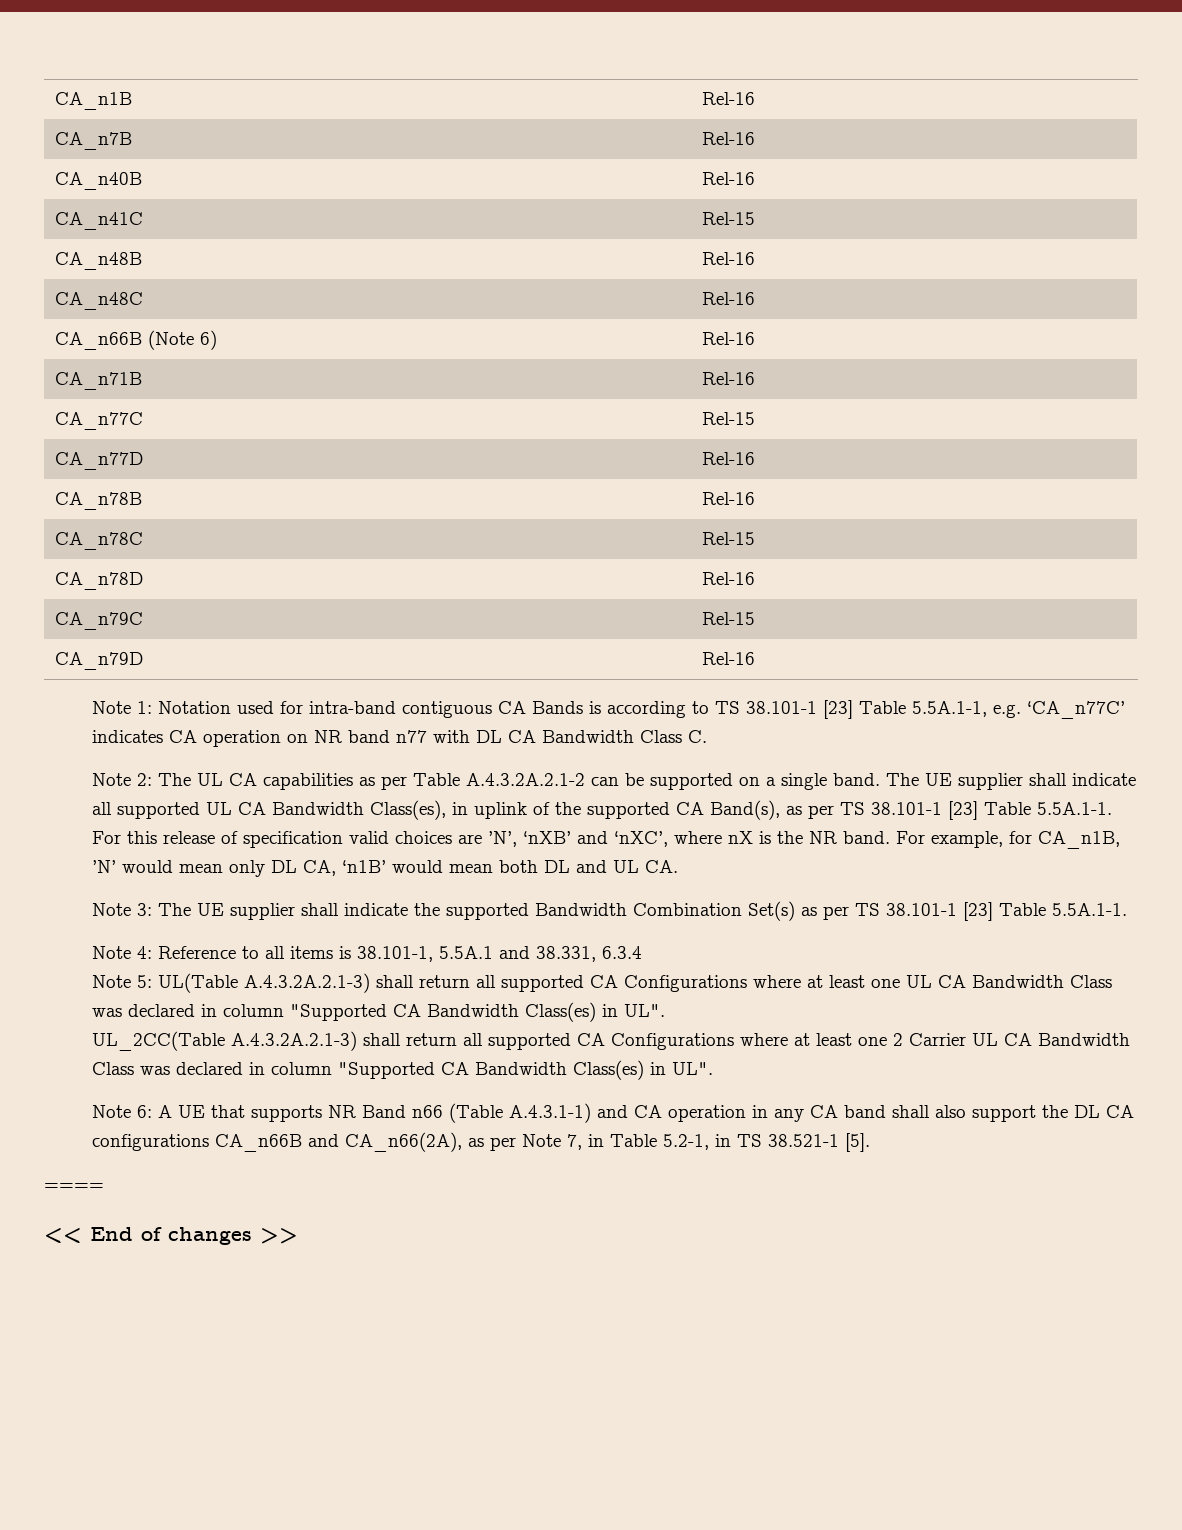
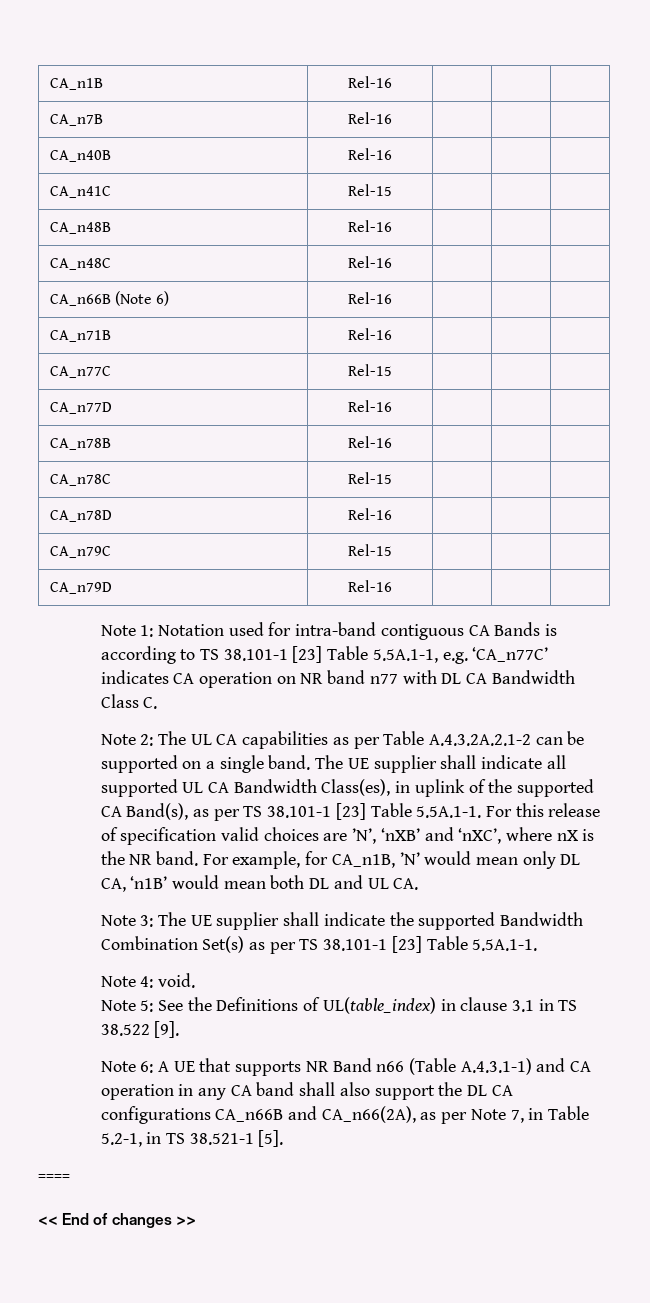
[157,946,642,962] [91,973,1112,993] [91,1002,665,1022] [91,1031,1130,1051] [91,1060,713,1080] Reference to all items is 38.101-1, 5.5A.1 and 38.331, 6.3.4 // Note 5: UL(Table A.4.3.2A.2.1-3) shall return all supported CA Configurations where at least one UL CA Bandwidth Class was declared in column "Supported CA Bandwidth Class(es) in UL". // UL_2CC(Table A.4.3.2A.2.1-3) shall return all supported CA Configurations where at least one 2 Carrier UL CA Bandwidth Class was declared in column "Supported CA Bandwidth Class(es) in UL". -> [157,973,195,988] [100,997,578,1014] [100,1021,180,1038] void. // Note 5: See the Definitions of UL(table_index) in clause 3.1 in TS 38.522 [9].

